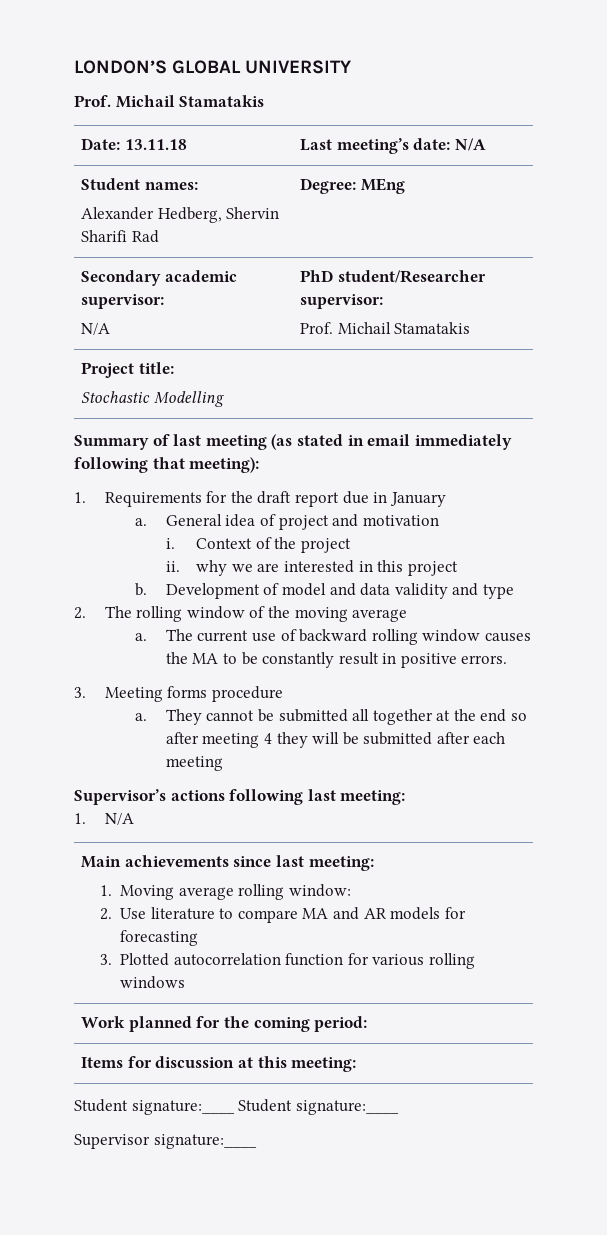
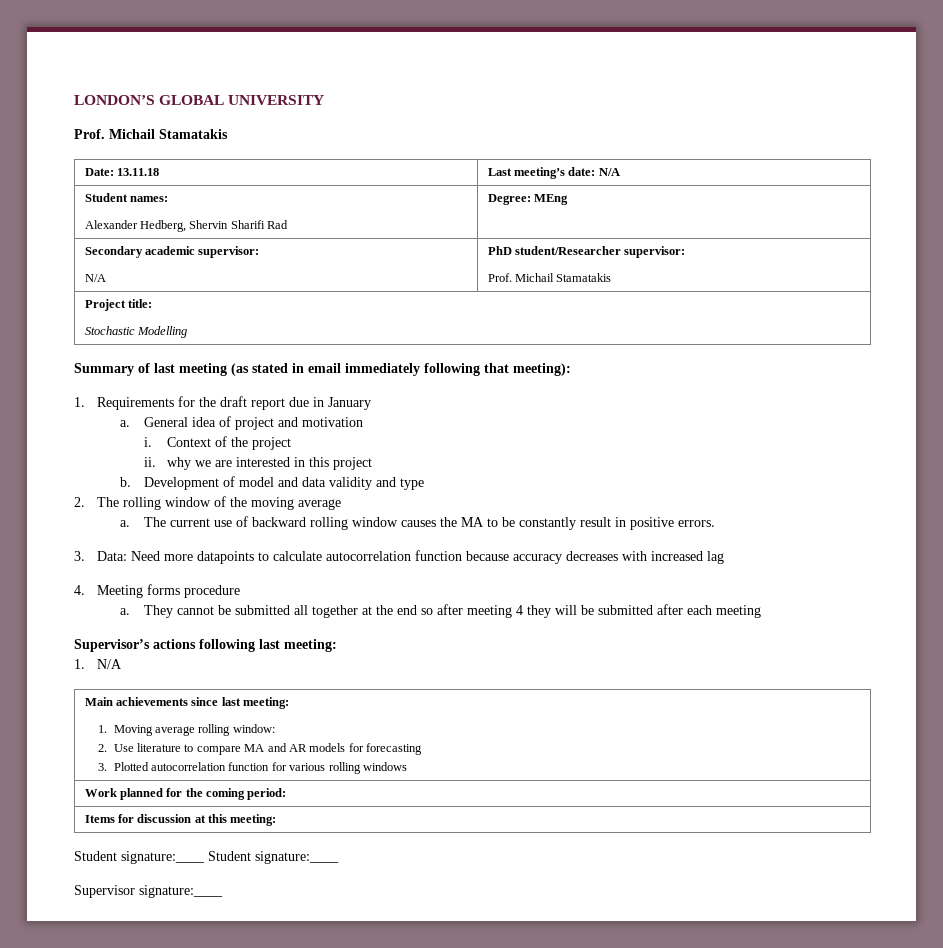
(86, 692) none -> [97,550,725,564] [74,585,85,595] Data: Need more datapoints to calculate autocorrelation function because accuracy decreases with increased lag // 4.

